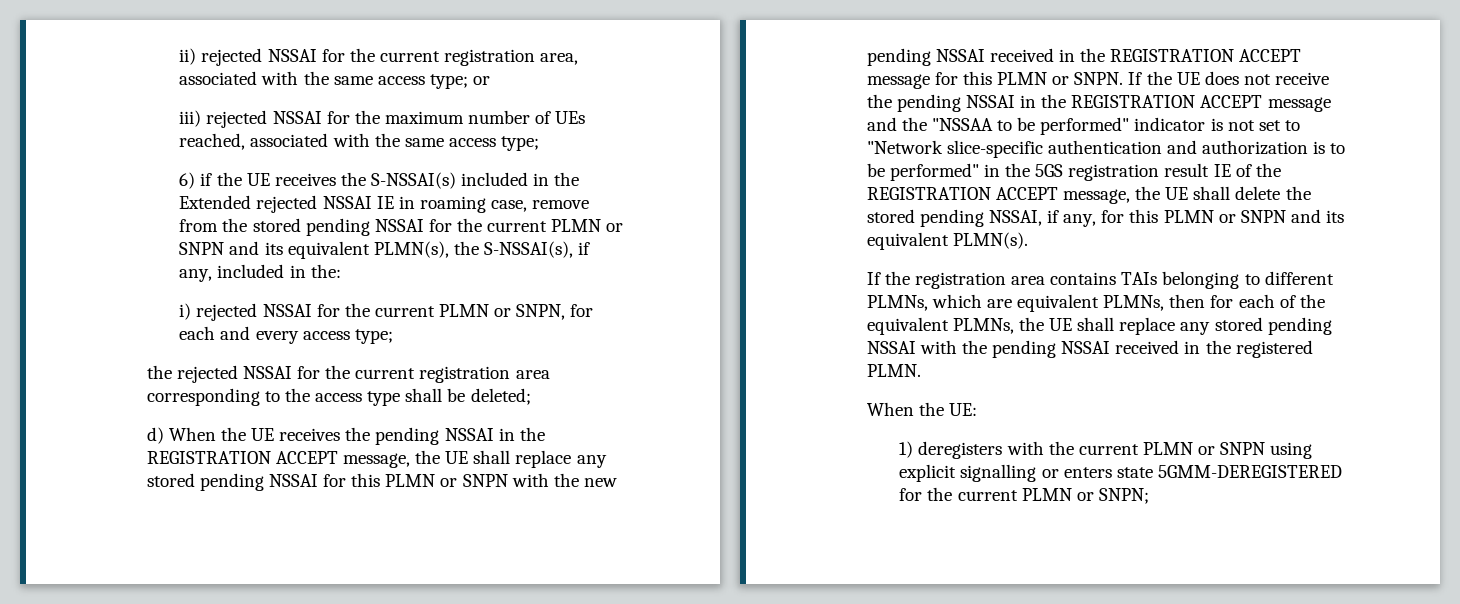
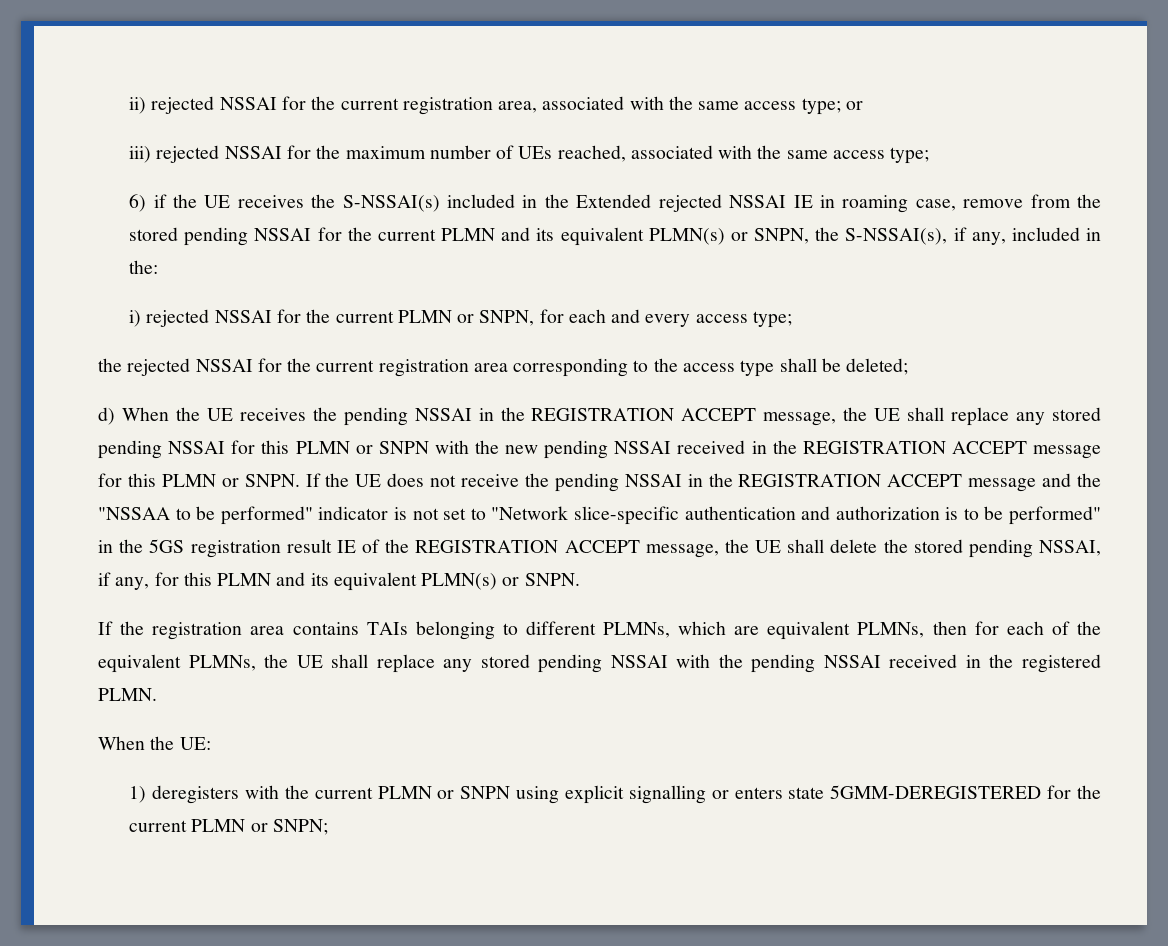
[606,223,624,232] [179,241,449,259] or SNPN and its equivalent PLMN(s), -> [501,227,810,246] and its equivalent PLMN(s) or SNPN,
[1218,209,1345,223] [866,232,1028,250] or SNPN and its equivalent PLMN(s). -> [276,572,580,591] and its equivalent PLMN(s) or SNPN.

